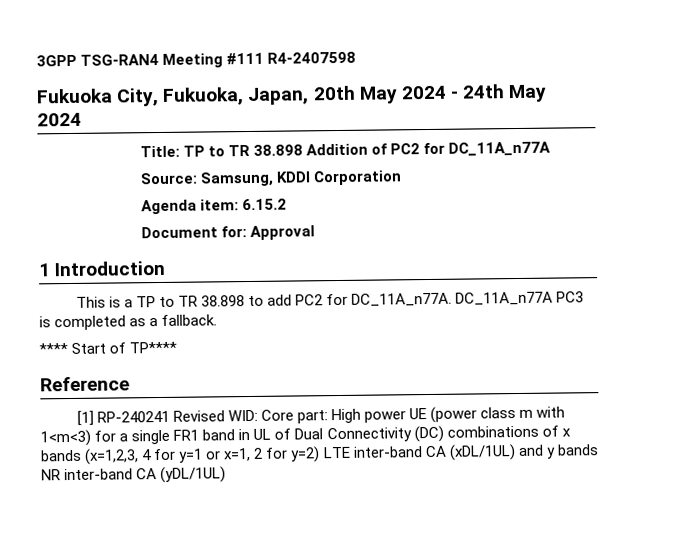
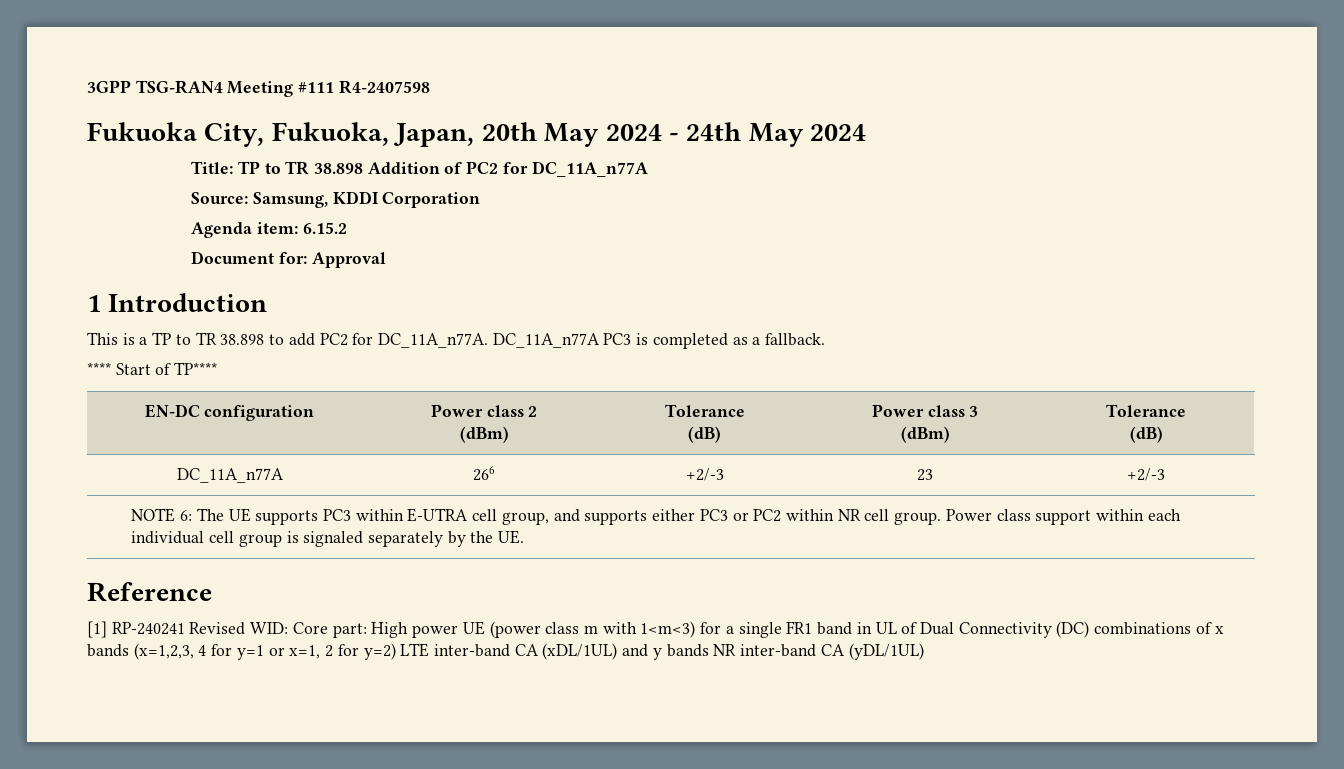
(178, 347) none -> [144,404,315,421] [430,404,538,417] [459,426,509,443] [664,404,745,417] [688,426,721,443] [871,404,979,417] [900,426,950,443] [1106,404,1186,417] [1129,426,1163,443] [176,468,284,483] [473,466,495,481] [685,468,724,481] [917,469,933,481] [1127,468,1165,481] [131,508,1181,525] [131,530,525,547] // EN-DC configuration | Power class 2 // (dBm) | Tolerance // (dB) | Power class 3 // (dBm) | Tolerance // (dB) // DC_11A_n77A | 266 | +2/-3 | 23 | +2/-3 // NOTE 6: The UE supports PC3 within E-UTRA cell group, and supports either PC3 or PC2 within NR cell group. Power class support within each individual cell group is signaled separately by the UE.

